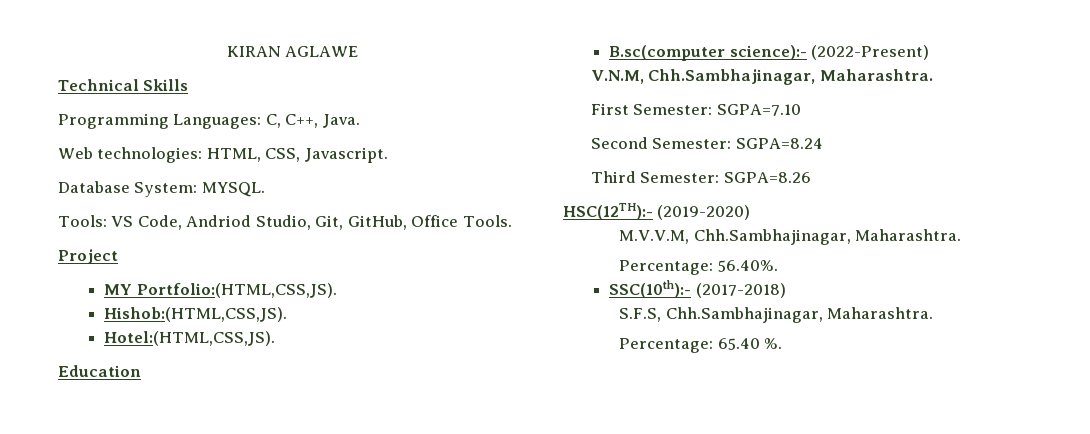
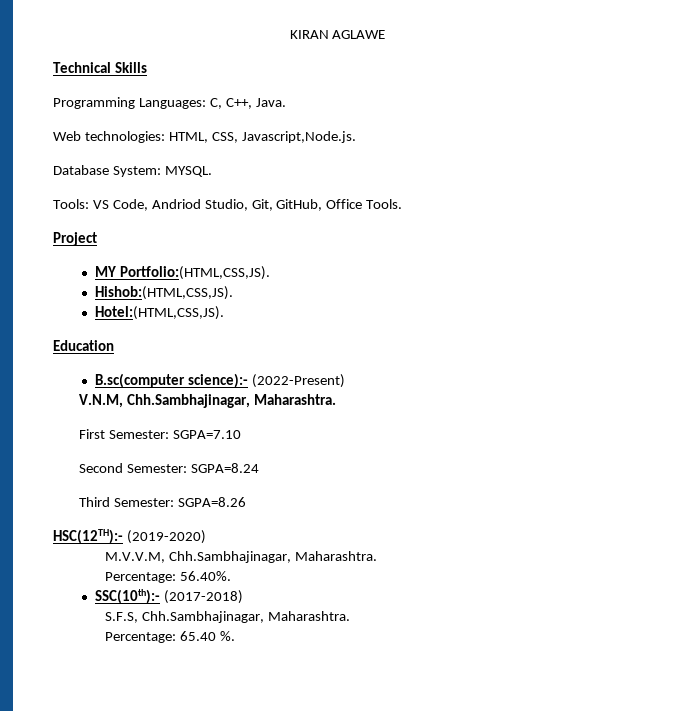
[304,147,388,163] Javascript. -> [241,131,356,143] Javascript,Node.js.

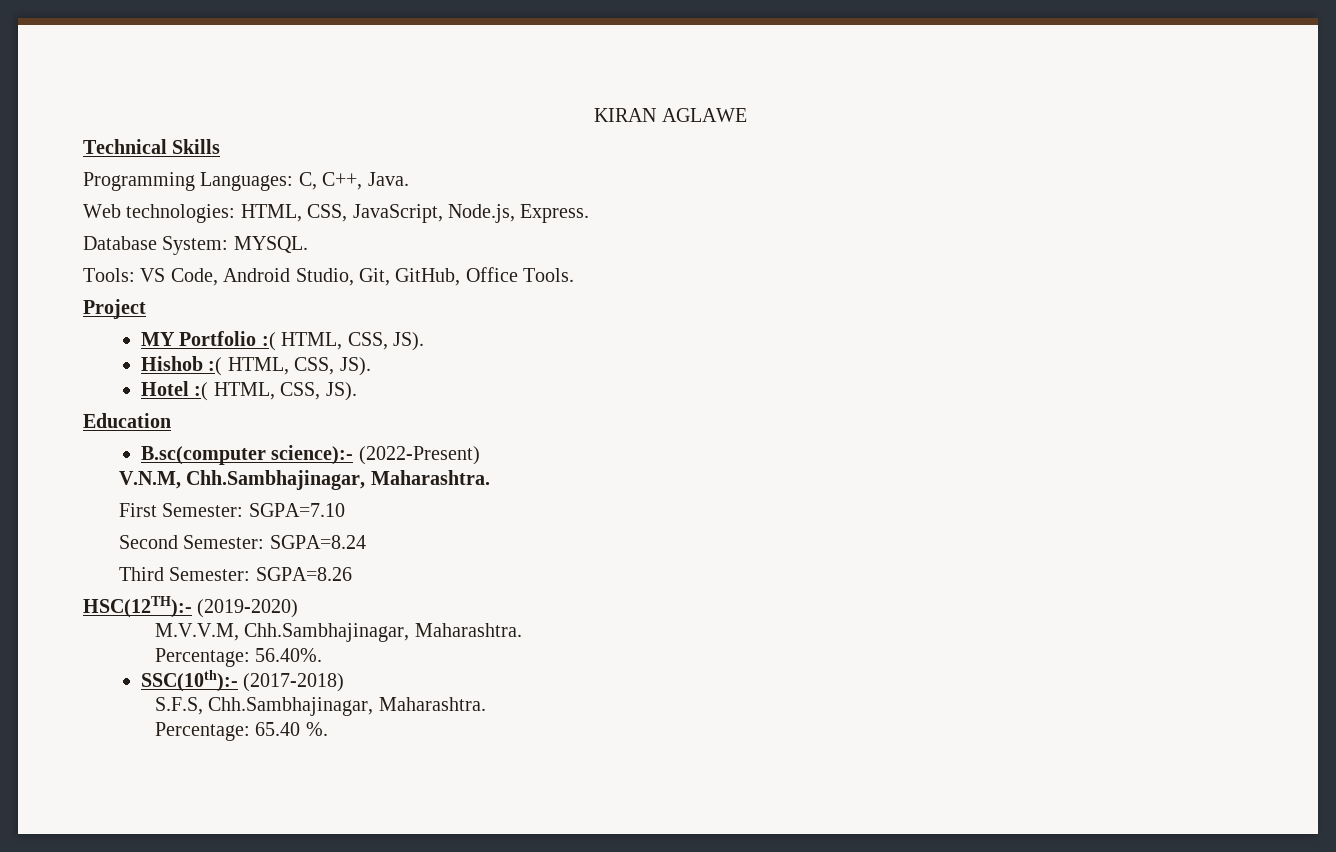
[241,131,356,143] Javascript,Node.js. -> [352,204,590,223] JavaScript, Node.js, Express.
[151,199,201,209] Andriod -> [223,268,291,282] Android
[119,266,270,280] [94,286,233,300] [94,306,224,320] Portfolio:(HTML,CSS,JS). // Hishob:(HTML,CSS,JS). // Hotel:(HTML,CSS,JS). -> [179,331,424,351] [140,356,371,376] [140,381,357,401] Portfolio :( HTML, CSS, JS). // Hishob :( HTML, CSS, JS). // Hotel :( HTML, CSS, JS).

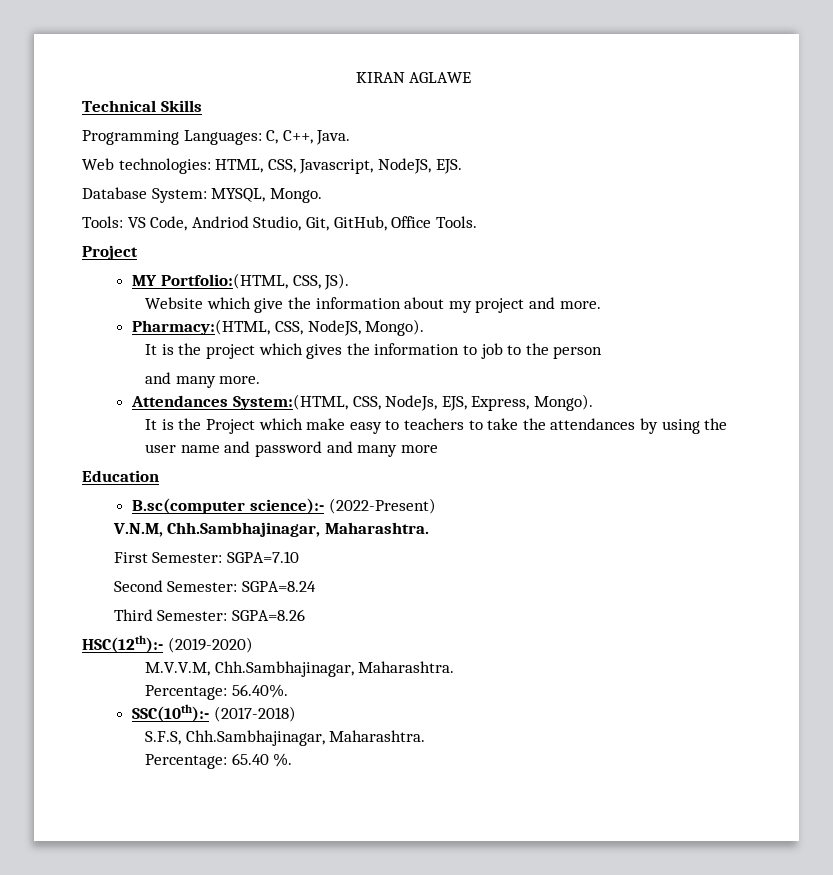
[352,204,590,223] JavaScript, Node.js, Express. -> [299,158,462,174] Javascript, NodeJS, EJS.
[233,236,308,253] MYSQL. -> [211,188,322,203] MYSQL, Mongo.
[223,268,291,282] Android -> [191,216,249,228] Andriod
[179,331,424,351] [140,356,371,376] [140,381,357,401] Portfolio :( HTML, CSS, JS). // Hishob :( HTML, CSS, JS). // Hotel :( HTML, CSS, JS). -> [160,273,350,290] [145,297,601,313] [132,319,425,336] [145,343,603,359] [145,372,261,388] [131,394,593,411] [145,418,728,434] [145,441,438,457] Portfolio:(HTML, CSS, JS). // Website which give the information about my project and more. // Pharmacy:(HTML, CSS, NodeJS, Mongo). // It is the project which gives the information to job to the person // and many more. // Attendances System:(HTML, CSS, NodeJs, EJS, Express, Mongo). // It is the Project which make easy to teachers to take the attendances by using the user name and password and many more
[83,596,192,618] HSC(12TH):- -> [82,635,163,653] HSC(12th):-

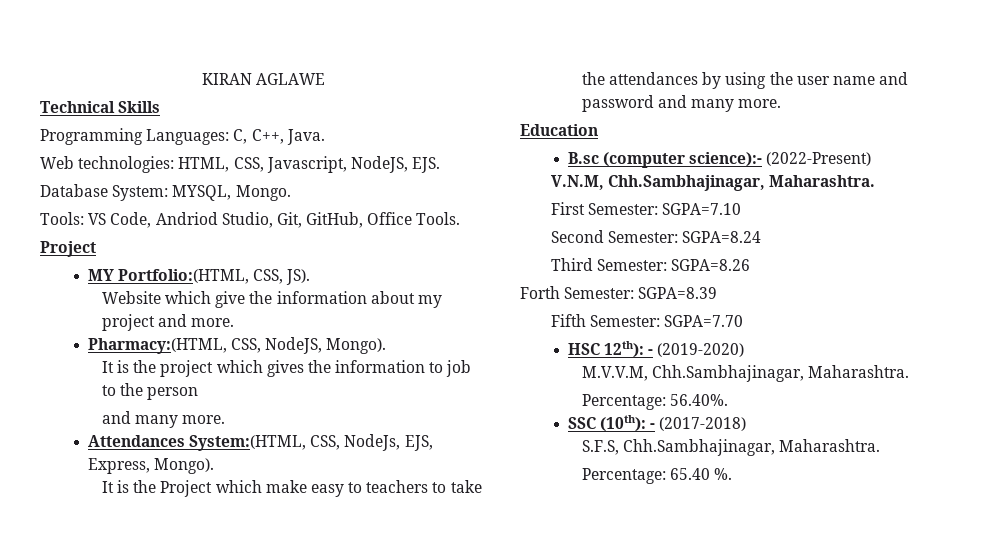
[400,445,438,453] more -> [738,99,782,108] more.
[132,498,246,514] B.sc(computer -> [567,152,686,168] B.sc (computer
[82,635,163,653] HSC(12th):- -> [520,286,718,299] [550,314,744,327] [567,341,654,358] Forth Semester: SGPA=8.39 // Fifth Semester: SGPA=7.70 // HSC 12th): -
[132,704,210,722] SSC(10th):- -> [567,415,656,432] SSC (10th): -

